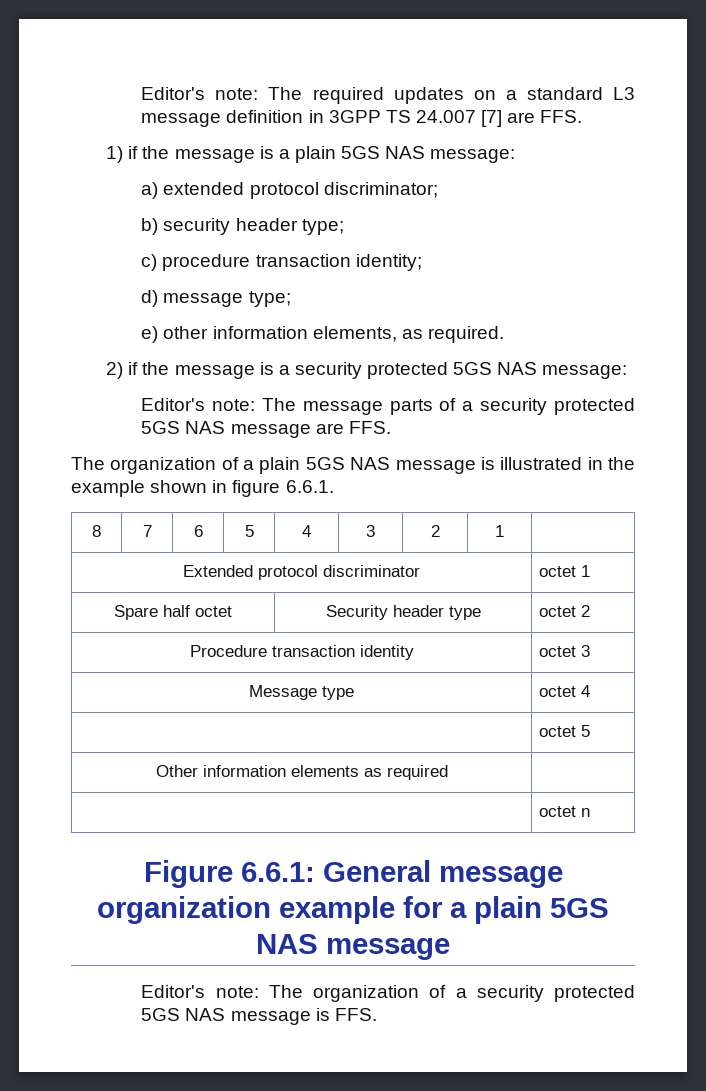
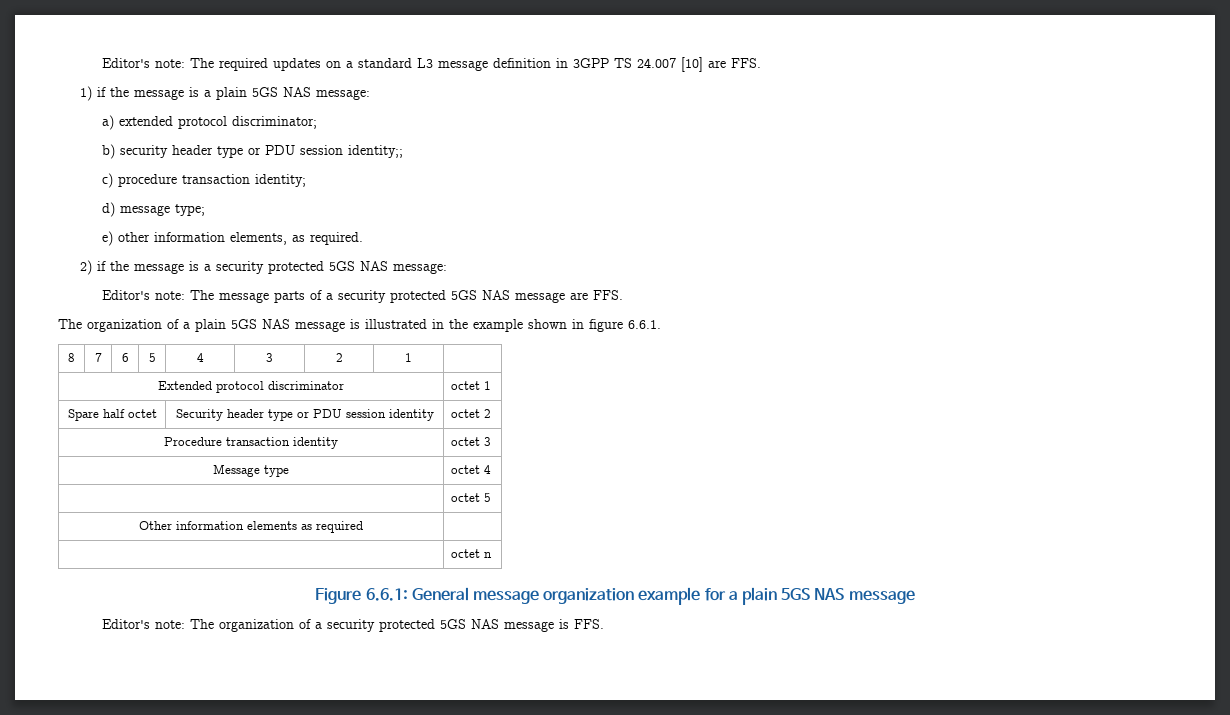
[481,110,503,127] [7] -> [680,57,703,72] [10]
[301,219,344,235] type; -> [216,145,403,158] type or PDU session identity;;
(481, 613) none -> [296,409,434,421] or PDU session identity

